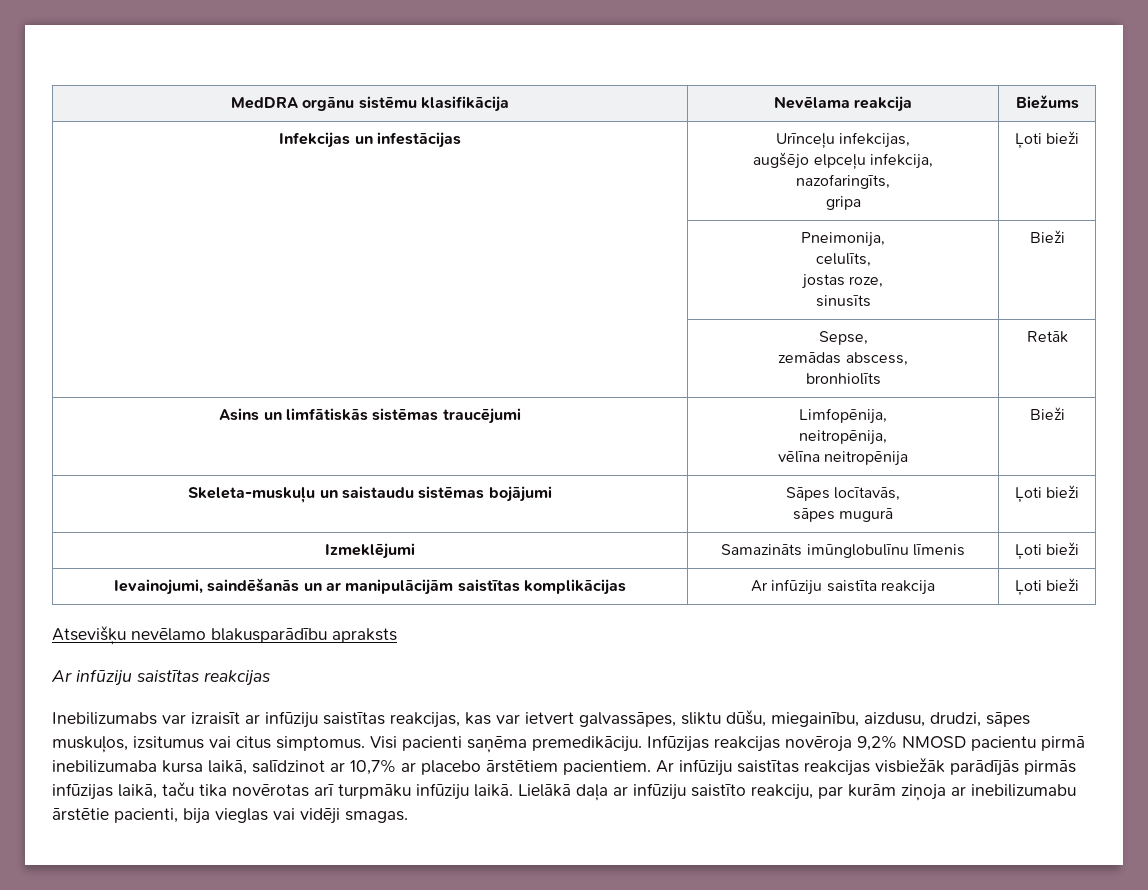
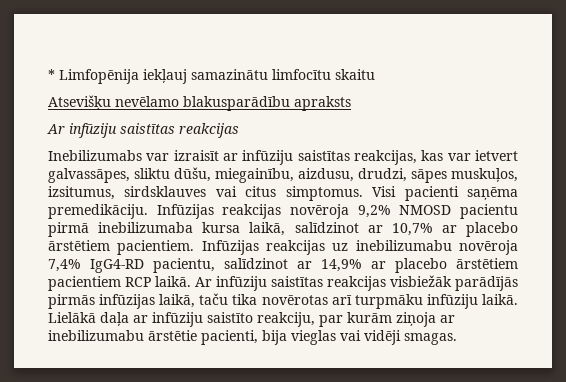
[231,96,509,112] [773,96,913,112] [1015,95,1079,109] [279,132,461,148] [775,132,911,149] [753,152,933,170] [796,174,890,189] [825,196,861,210] [1014,131,1080,149] [801,232,885,247] [815,253,871,267] [800,274,884,289] [815,295,871,307] [1029,230,1065,243] [818,331,868,345] [778,352,908,366] [805,373,881,385] [1026,331,1068,343] [219,408,521,424] [799,408,887,424] [799,430,887,445] [777,451,909,466] [1029,407,1065,420] [188,486,552,503] [785,487,901,501] [792,508,894,522] [1014,485,1080,503] [325,543,415,559] [721,544,965,558] [1014,542,1080,560] [114,578,626,595] [751,579,935,595] [1014,578,1080,596] MedDRA orgānu sistēmu klasifikācija | Nevēlama reakcija | Biežums // Infekcijas un infestācijas | Urīnceļu infekcijas, // augšējo elpceļu infekcija, // nazofaringīts, // gripa | Ļoti bieži // | Pneimonija, // celulīts, // jostas roze, // sinusīts | Bieži // | Sepse, // zemādas abscess, // bronhiolīts | Retāk // Asins un limfātiskās sistēmas traucējumi | Limfopēnija, // neitropēnija, // vēlīna neitropēnija | Bieži // Skeleta-muskuļu un saistaudu sistēmas bojājumi | Sāpes locītavās, // sāpes mugurā | Ļoti bieži // Izmeklējumi | Samazināts imūnglobulīnu līmenis | Ļoti bieži // Ievainojumi, saindēšanās un ar manipulācijām saistītas komplikācijas | Ar infūziju saistīta reakcija | Ļoti bieži -> [48,69,375,84] * Limfopēnija iekļauj samazinātu limfocītu skaitu
[133,736,204,749] izsitumus -> [48,186,207,200] izsitumus, sirdsklauves
(651, 767) none -> [201,240,518,255] [48,258,518,273] [48,276,191,291] Infūzijas reakcijas uz inebilizumabu novēroja 7,4% IgG4-RD pacientu, salīdzinot ar 14,9% ar placebo ārstētiem pacientiem RCP laikā.

